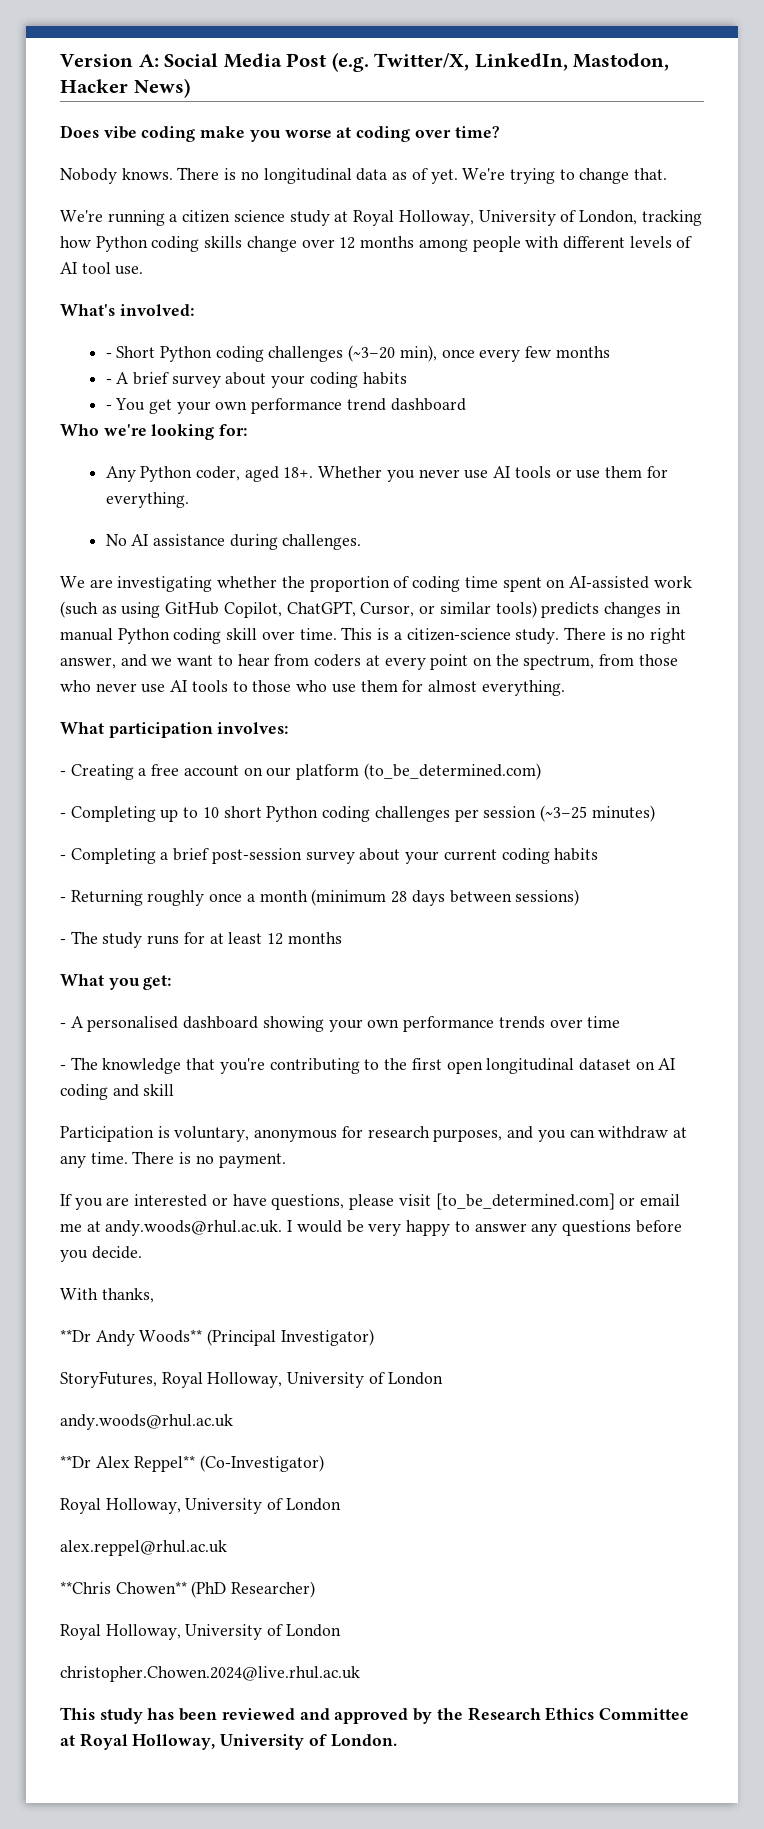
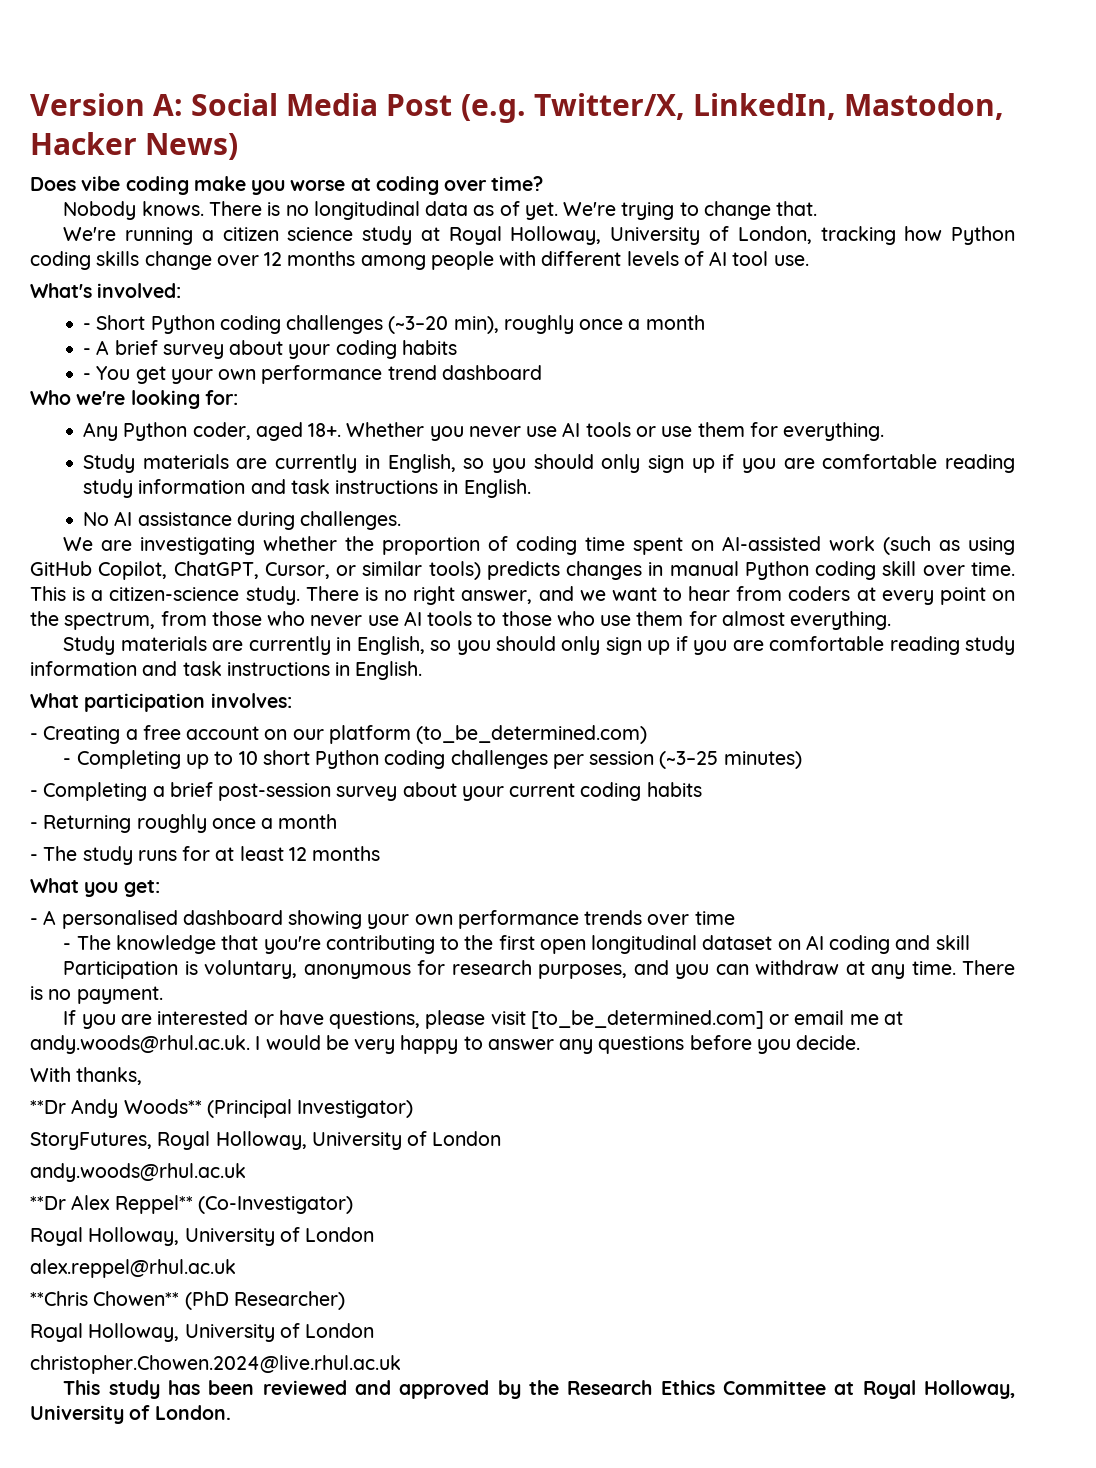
[441,346,610,362] once every few months -> [503,315,705,334] roughly once a month
(189, 500) none -> [83,454,1015,473] [83,479,531,498] // Study materials are currently in English, so you should only sign up if you are comfortable reading study information and task instructions in English.
(565, 688) none -> [63,636,1015,655] [30,661,423,680] // Study materials are currently in English, so you should only sign up if you are comfortable reading study information and task instructions in English.
[311,889,580,906] (minimum 28 days between sessions) -> (338, 821) none

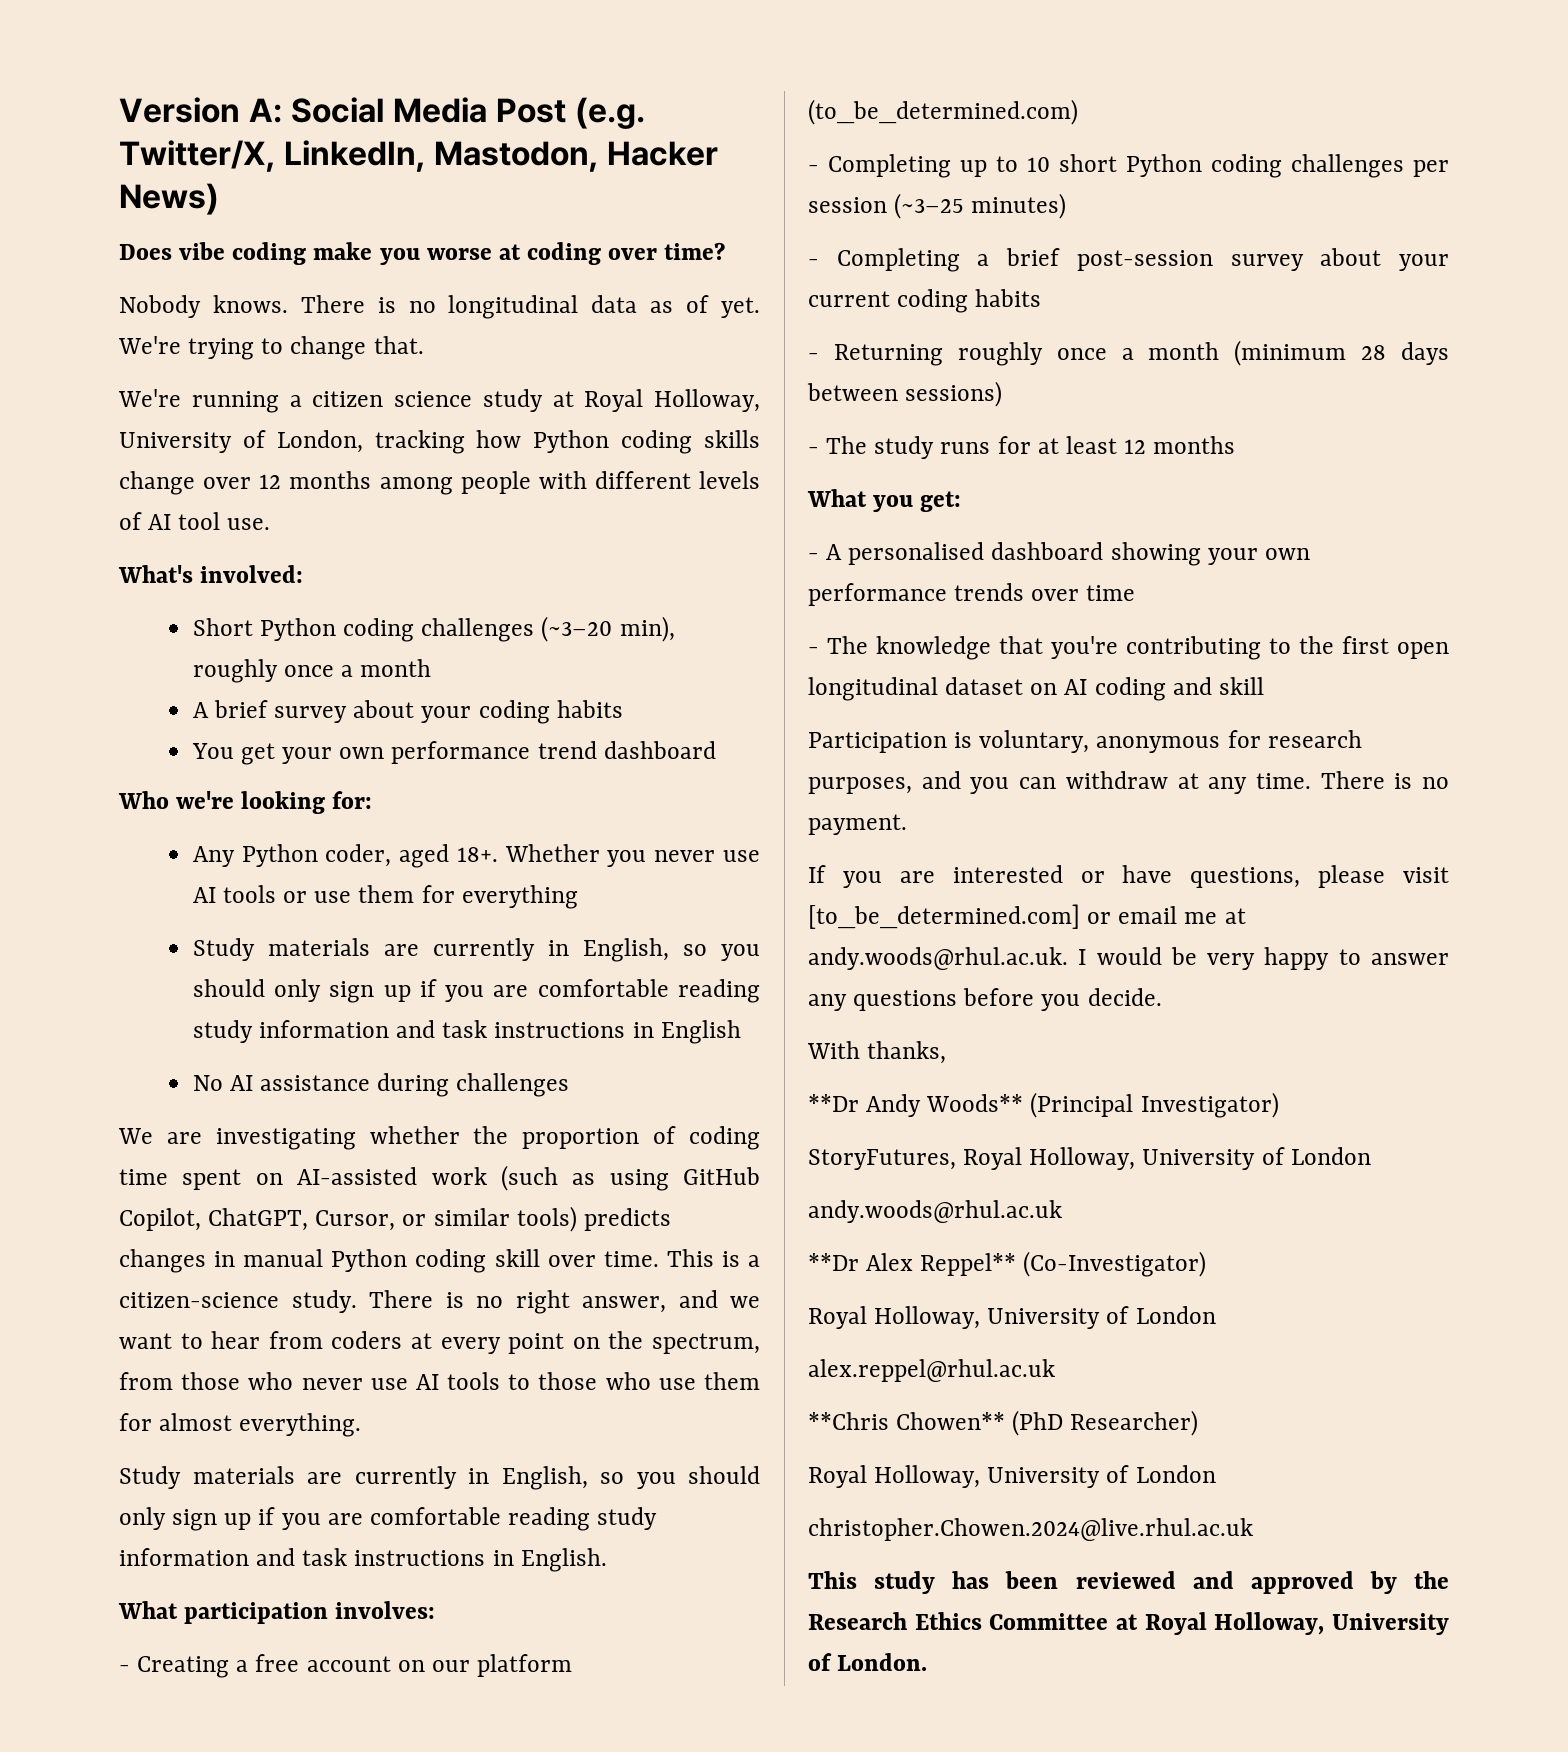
[83,323,92,330] - -> (304, 574) none
[83,348,92,355] - -> (432, 668) none
[83,373,92,380] - -> (623, 709) none
[783,422,885,441] everything. -> [461,885,578,909] everything
[463,479,531,498] English. -> [660,1020,741,1044] English
[300,511,402,530] challenges. -> [456,1073,570,1097] challenges
(338, 821) none -> [1234,340,1449,366] [807,381,1003,407] (minimum 28 days between sessions)

